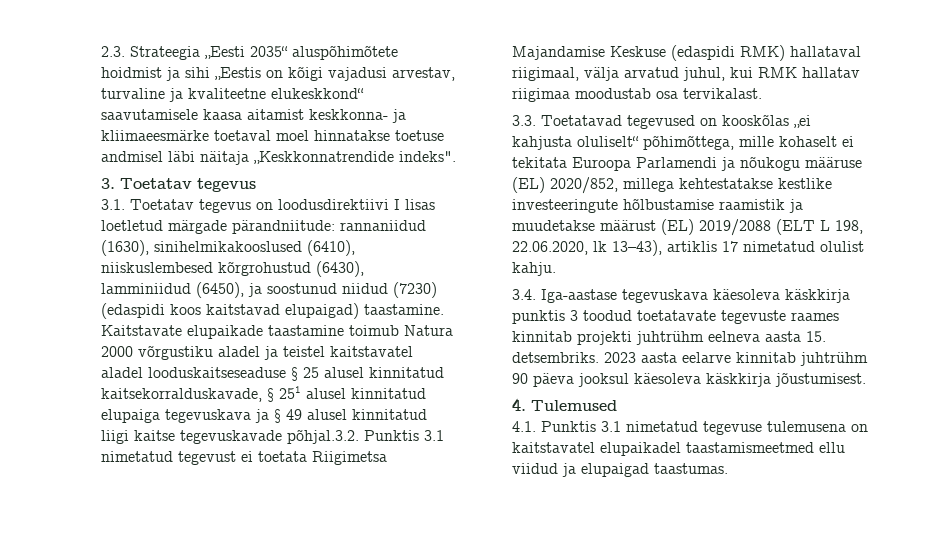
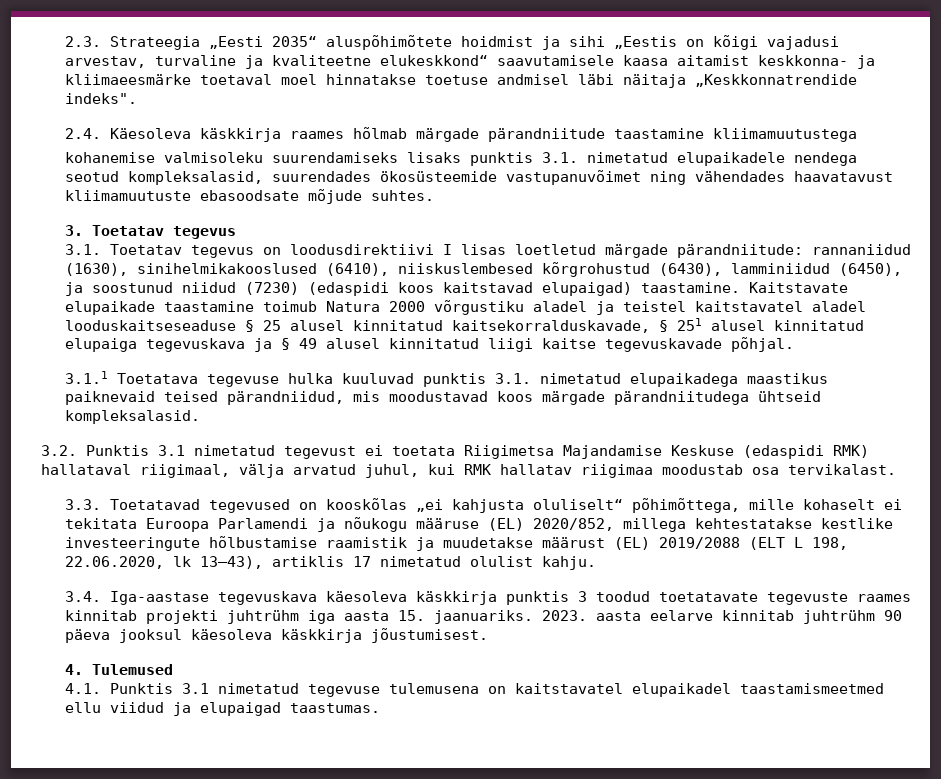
(456, 156) none -> [64,127,857,142] [64,152,857,166] [64,170,893,185] [64,189,434,204] // 2.4. Käesoleva käskkirja raames hõlmab märgade pärandniitude taastamine kliimamuutustega // kohanemise valmisoleku suurendamiseks lisaks punktis 3.1. nimetatud elupaikadele nendega seotud kompleksalasid, suurendades ökosüsteemide vastupanuvõimet ning vähendades haavatavust kliimamuutuste ebasoodsate mõjude suhtes.
[286,429,359,444] põhjal.3.2. -> [730,337,794,352] [64,371,828,387] [64,391,821,405] [64,410,200,424] [41,445,77,456] põhjal. // 3.1.1 Toetatava tegevuse hulka kuuluvad punktis 3.1. nimetatud elupaikadega maastikus paiknevaid teised pärandniidud, mis moodustavad koos märgade pärandniitudega ühtseid kompleksalasid. // 3.2.
[707,331,760,342] eelneva -> [307,610,335,624] iga
[511,352,636,363] detsembriks. 2023 -> [433,610,587,624] jaanuariks. 2023.

